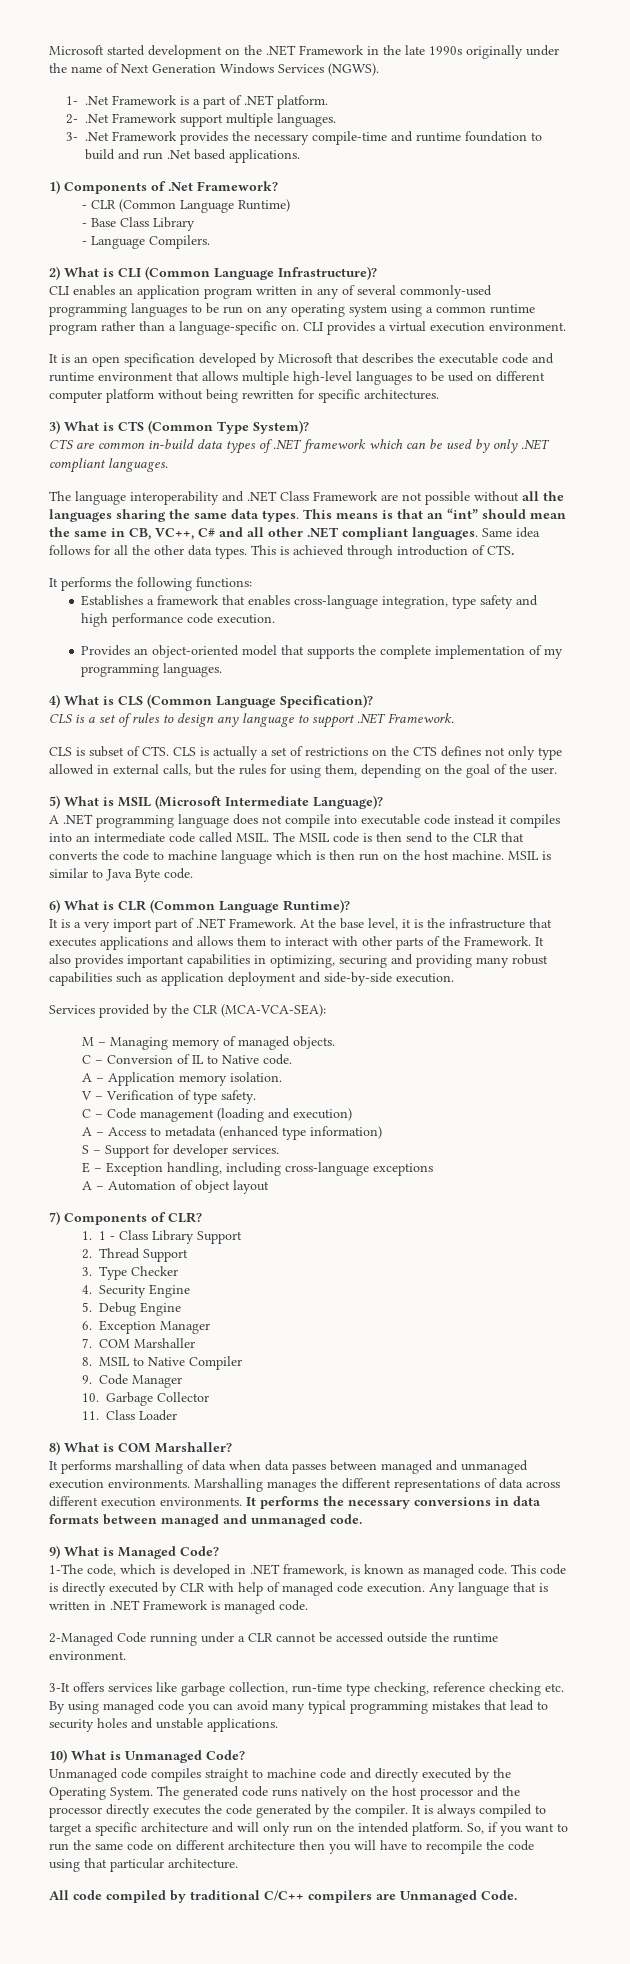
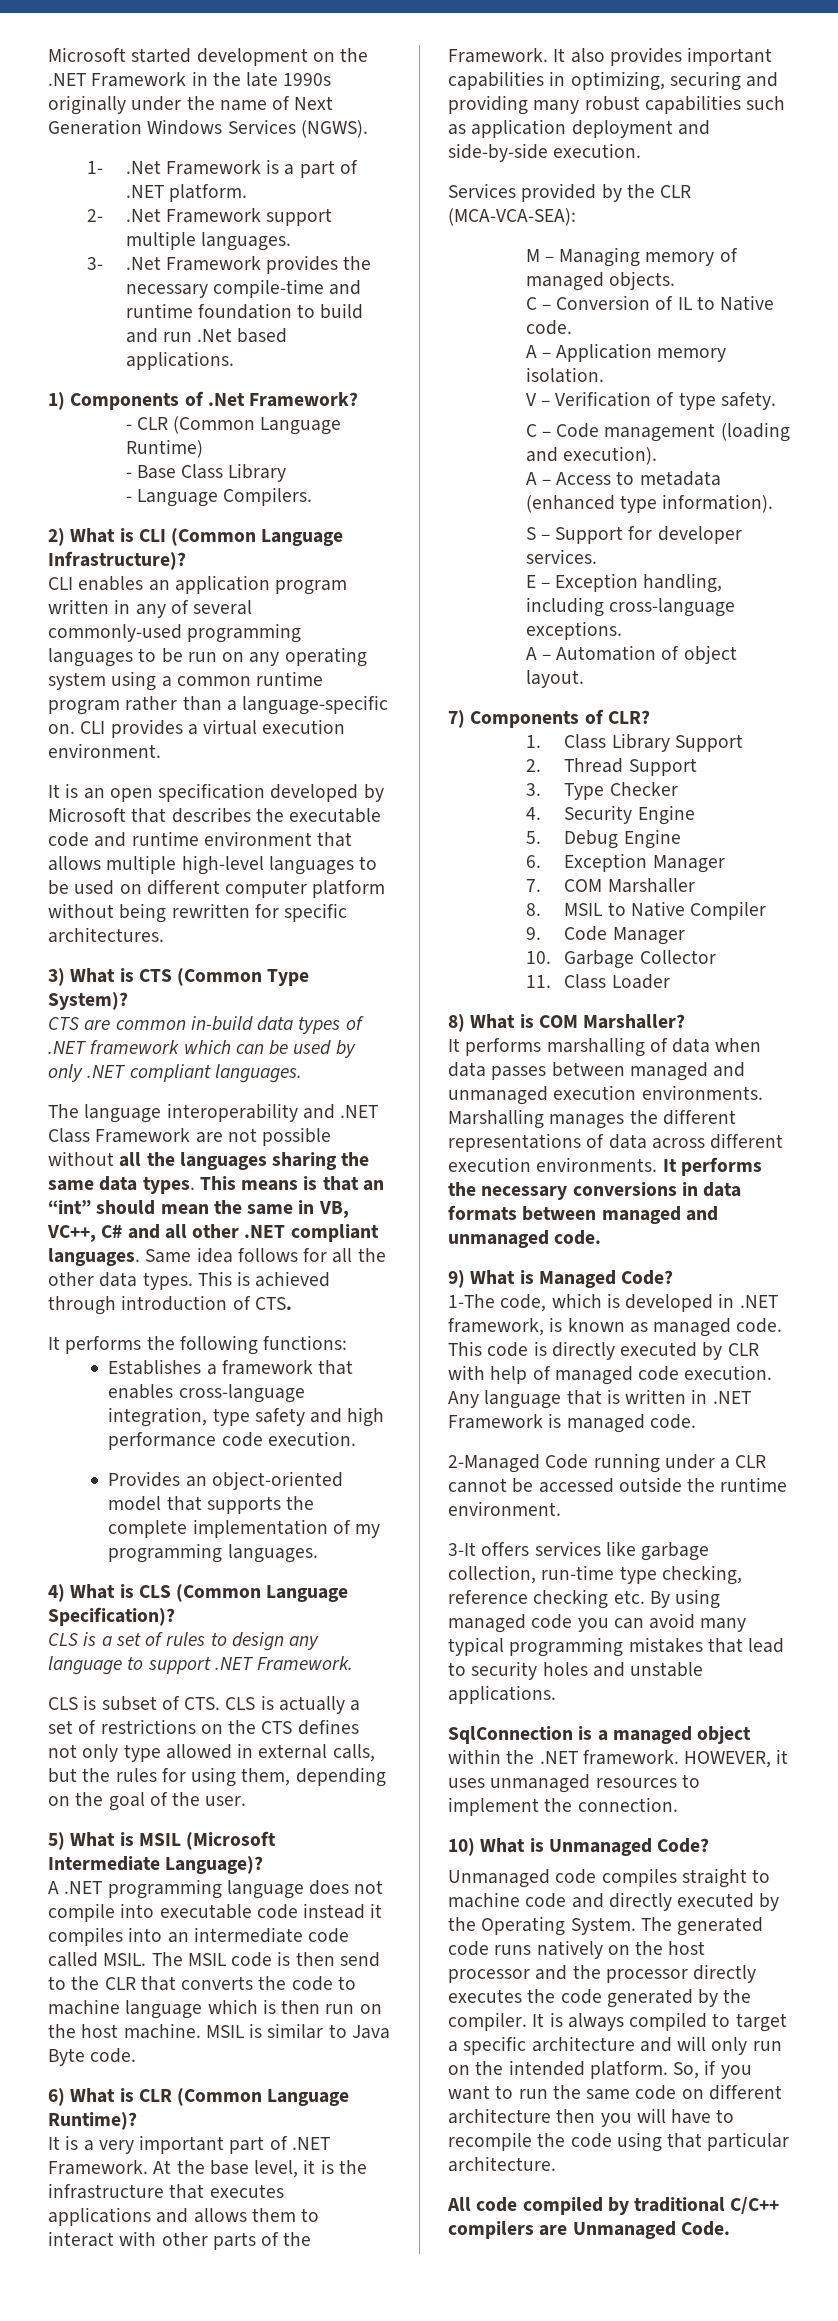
[129,528,151,540] CB, -> [318,1201,349,1218] VB,
[113,919,152,932] import -> [139,2135,225,2154] important
[293,1108,353,1121] execution) -> [562,446,657,465] execution).
[310,1126,383,1139] information) -> [662,494,774,513] information).
[373,1163,434,1176] exceptions -> [525,621,622,640] exceptions.
[233,1180,270,1194] layout -> [525,670,584,688] layout.
[99,1231,116,1240] 1 - -> (541, 741) none
(278, 1725) none -> [448,1726,752,1744] [448,1749,789,1768] [448,1774,700,1793] [448,1797,678,1816] // SqlConnection is a managed object within the .NET framework. HOWEVER, it uses unmanaged resources to implement the connection.

